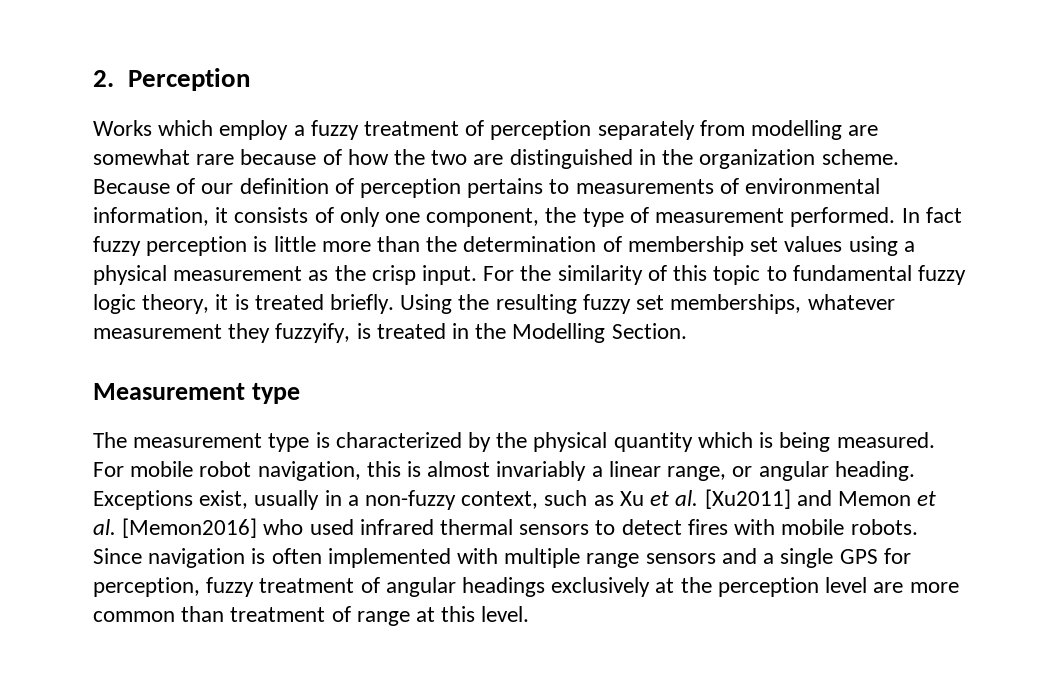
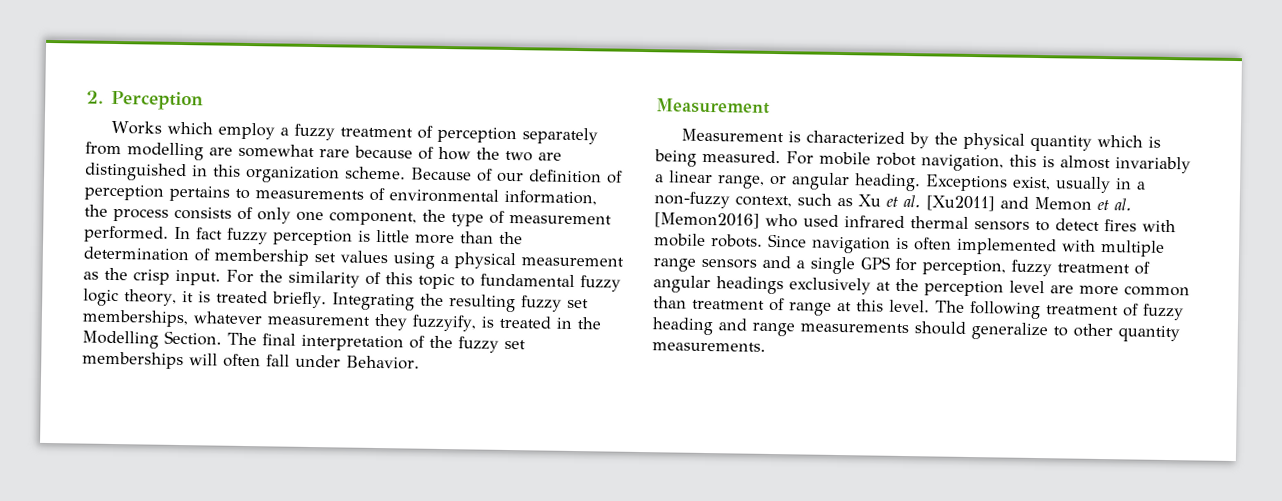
[662,149,694,165] the -> [213,164,241,177] this
[215,207,229,223] it -> [84,204,169,222] the process
[400,294,453,314] Using -> [331,292,415,311] Integrating
[93,383,300,404] [93,432,310,452] // Measurement type // The measurement type -> [227,332,526,353] [82,351,420,370] [656,98,770,114] [680,128,784,143] The final interpretation of the fuzzy set memberships will often fall under Behavior. // Measurement // Measurement
(530, 614) none -> [935,300,1184,321] [652,317,1180,343] [652,341,766,352] The following treatment of fuzzy heading and range measurements should generalize to other quantity measurements.

